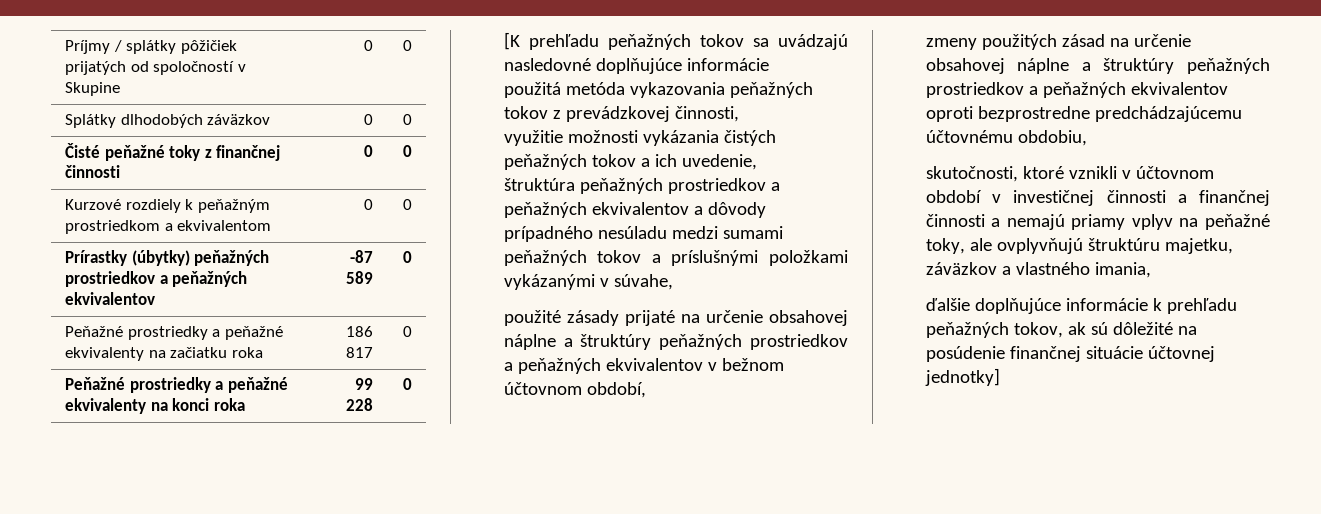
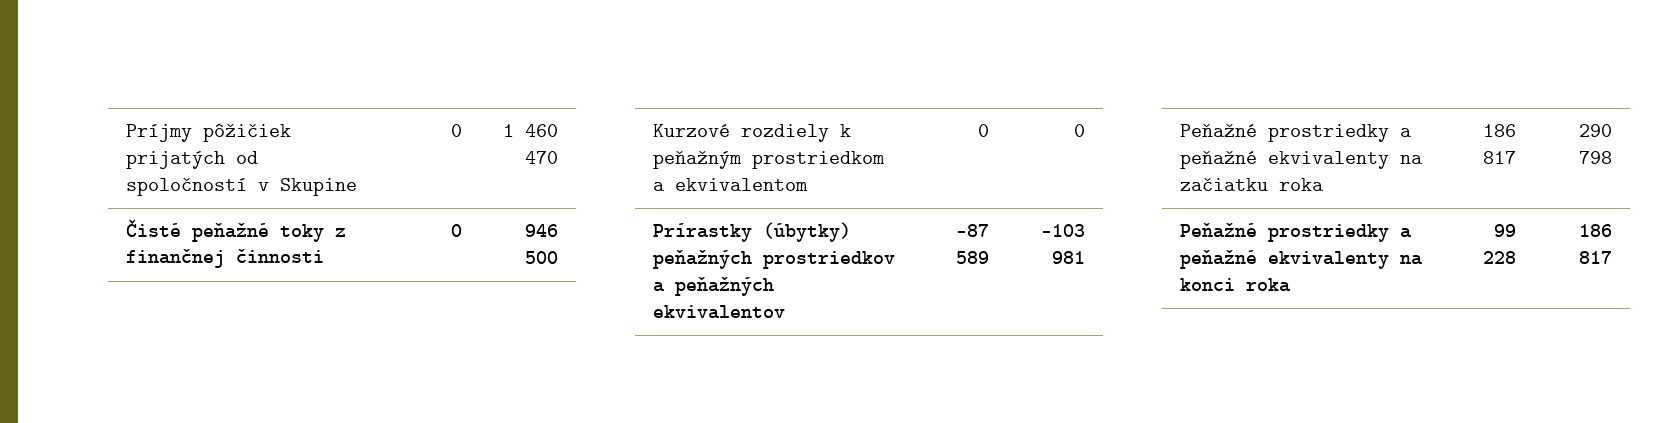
[113,40,177,54] / splátky -> (192, 133) none
[402,40,412,51] [65,114,271,128] [363,114,373,125] [402,114,412,125] 0 // Splátky dlhodobých záväzkov | 0 | 0 -> [503,124,559,137] [525,151,559,164] 1 460 470
[402,145,412,157] 0 -> [525,224,559,237] [525,251,559,264] 946 500
[402,251,412,263] 0 -> [1041,224,1086,237] [1052,251,1086,264] -103 981
[402,326,412,337] 0 -> [1579,124,1613,137] [1579,151,1613,164] 290 798
[402,378,412,390] [503,32,848,50] [503,58,769,74] [503,82,813,98] [503,106,739,122] [503,130,776,146] [503,154,757,170] [503,178,780,194] [503,202,766,218] [503,226,783,242] [503,250,848,266] [503,274,673,290] [503,310,848,326] [503,334,848,350] [503,358,784,374] [503,382,646,398] [925,34,1191,50] [925,58,1270,74] [925,82,1228,98] [925,106,1242,122] [925,130,1087,146] [925,166,1214,182] [925,190,1270,206] [925,214,1270,230] [925,238,1233,254] [925,262,1151,278] [925,298,1237,314] [925,322,1197,338] [925,346,1215,362] [924,368,1000,386] 0 // [K prehľadu peňažných tokov sa uvádzajú nasledovné doplňujúce informácie // použitá metóda vykazovania peňažných tokov z prevádzkovej činnosti, // využitie možnosti vykázania čistých peňažných tokov a ich uvedenie, // štruktúra peňažných prostriedkov a peňažných ekvivalentov a dôvody prípadného nesúladu medzi sumami peňažných tokov a príslušnými položkami vykázanými v súvahe, // použité zásady prijaté na určenie obsahovej náplne a štruktúry peňažných prostriedkov a peňažných ekvivalentov v bežnom účtovnom období, // zmeny použitých zásad na určenie obsahovej náplne a štruktúry peňažných prostriedkov a peňažných ekvivalentov oproti bezprostredne predchádzajúcemu účtovnému obdobiu, // skutočnosti, ktoré vznikli v účtovnom období v investičnej činnosti a finančnej činnosti a nemajú priamy vplyv na peňažné toky, ale ovplyvňujú štruktúru majetku, záväzkov a vlastného imania, // ďalšie doplňujúce informácie k prehľadu peňažných tokov, ak sú dôležité na posúdenie finančnej situácie účtovnej jednotky] -> [1579,224,1613,237] [1579,251,1613,264] 186 817

